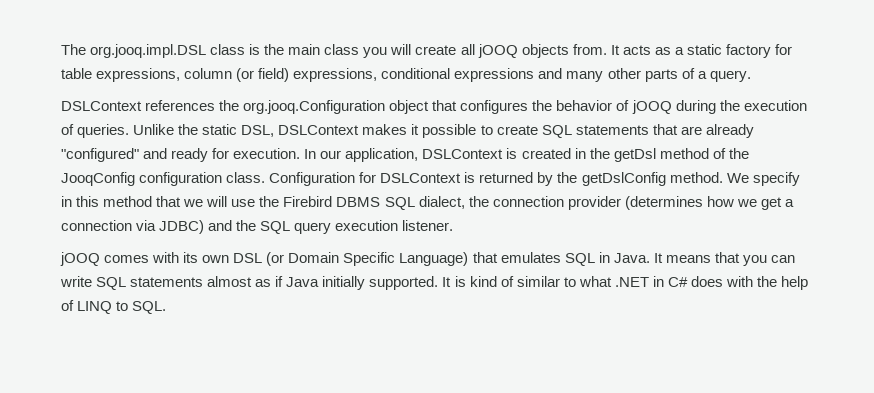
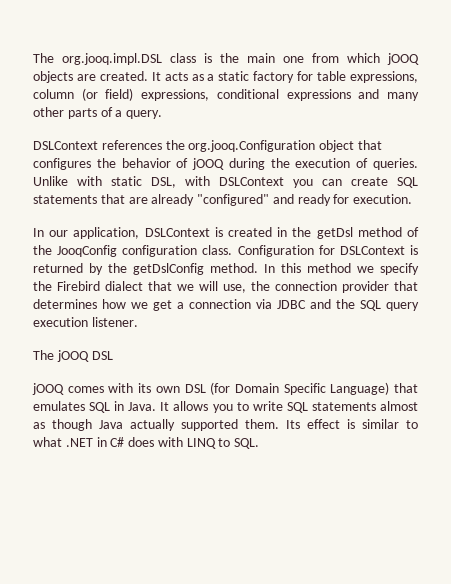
[324,44,607,58] class you will create all jOOQ objects from. -> [283,53,419,65] [33,71,148,83] one from which jOOQ objects are created.
[178,124,199,135] the -> [77,176,102,186] with
[278,124,493,138] DSLContext makes it possible to -> [185,176,342,188] with DSLContext you can
(301, 153) none -> (413, 199) //
[726,172,800,186] [61,196,465,210] We specify in this method that we will use the Firebird DBMS SQL dialect, -> [264,263,419,275] [33,281,246,293] In this method we specify the Firebird dialect that we will use,
[624,196,703,210] (determines -> [394,281,418,291] [33,299,97,309] that determines
[159,220,205,234] JDBC) -> [277,300,306,309] JDBC
(454, 225) none -> [33,350,113,362] // The jOOQ DSL
[266,252,285,266] (or -> [210,382,231,395] (for
[665,252,795,266] means that you can -> [173,401,249,413] allows you to
[275,276,514,290] if Java initially supported. It is kind of -> [52,419,355,431] though Java actually supported them. Its effect is
[757,276,809,290] [61,300,74,311] the help of -> (183, 442) none

